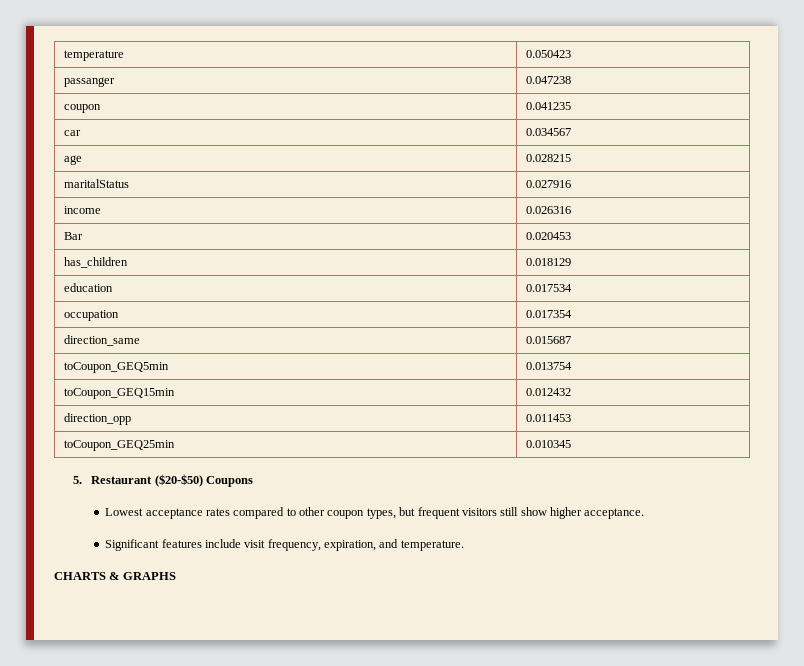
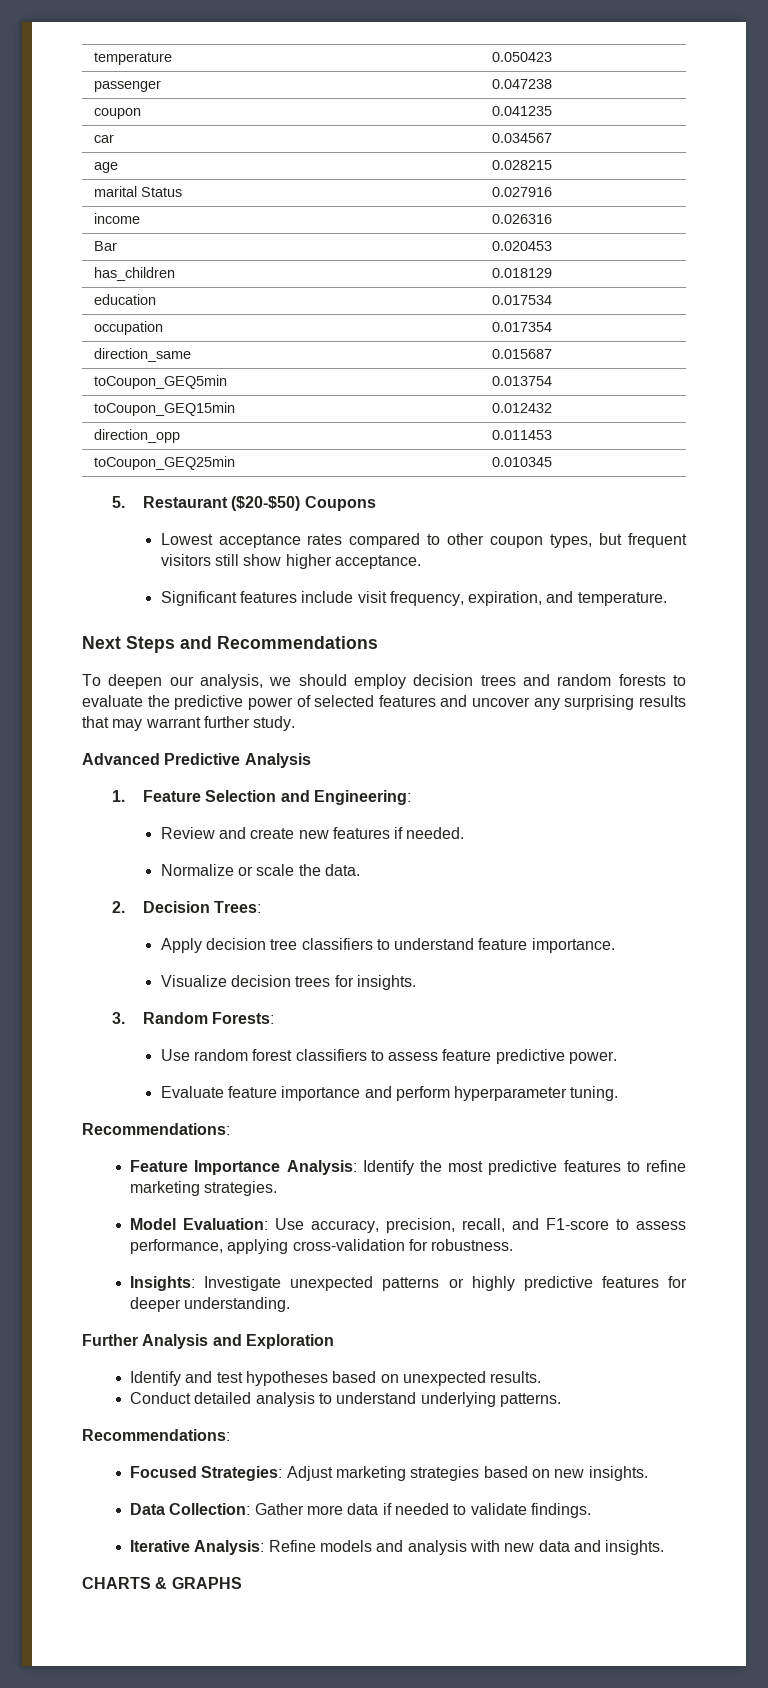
[63,77,115,87] passanger -> [94,80,162,92] passenger
[63,179,129,188] maritalStatus -> [94,186,183,197] marital Status
(464, 545) none -> [82,636,378,653] [82,674,686,689] [82,695,686,710] [82,716,296,731] [82,753,311,768] [112,790,411,805] [160,827,465,839] [160,864,360,876] [112,901,262,913] [160,938,615,953] [160,975,416,990] [112,1012,275,1024] [160,1049,618,1064] [160,1086,619,1101] [82,1123,230,1135] [130,1160,686,1175] [130,1181,278,1196] [130,1218,686,1233] [130,1239,514,1254] [130,1276,687,1291] [130,1297,291,1312] [82,1334,334,1349] [130,1371,542,1386] [130,1392,562,1407] [82,1429,230,1441] [130,1466,648,1481] [130,1503,591,1518] [130,1540,665,1555] // Next Steps and Recommendations // To deepen our analysis, we should employ decision trees and random forests to evaluate the predictive power of selected features and uncover any surprising results that may warrant further study. // Advanced Predictive Analysis // 1. Feature Selection and Engineering: // Review and create new features if needed. // Normalize or scale the data. // 2. Decision Trees: // Apply decision tree classifiers to understand feature importance. // Visualize decision trees for insights. // 3. Random Forests: // Use random forest classifiers to assess feature predictive power. // Evaluate feature importance and perform hyperparameter tuning. // Recommendations: // Feature Importance Analysis: Identify the most predictive features to refine marketing strategies. // Model Evaluation: Use accuracy, precision, recall, and F1-score to assess performance, applying cross-validation for robustness. // Insights: Investigate unexpected patterns or highly predictive features for deeper understanding. // Further Analysis and Exploration // Identify and test hypotheses based on unexpected results. // Conduct detailed analysis to understand underlying patterns. // Recommendations: // Focused Strategies: Adjust marketing strategies based on new insights. // Data Collection: Gather more data if needed to validate findings. // Iterative Analysis: Refine models and analysis with new data and insights.

